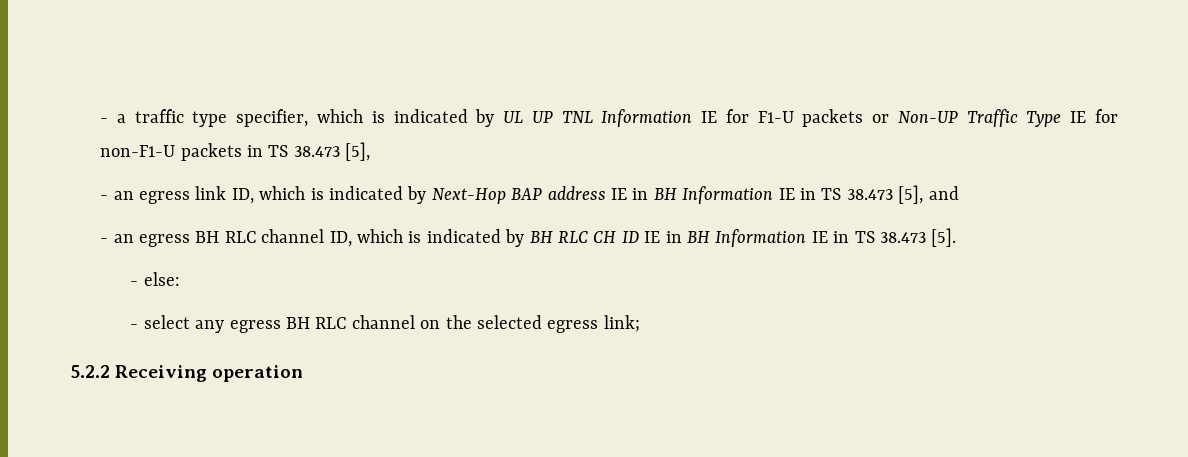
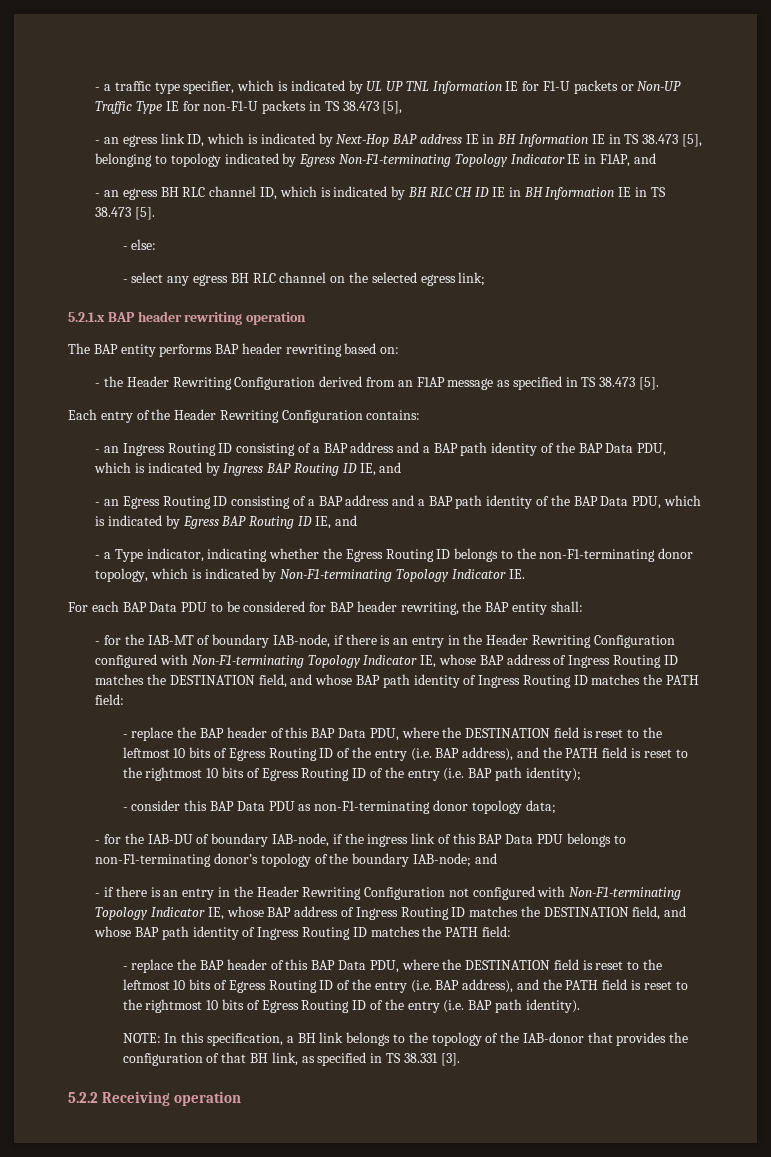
(924, 194) none -> [95,153,630,167] belonging to topology indicated by Egress Non-F1-terminating Topology Indicator IE in F1AP,
(640, 323) none -> [68,311,307,325] [68,343,400,357] [95,376,660,390] [68,409,421,423] [95,442,667,456] [94,462,402,476] [95,495,701,509] [95,515,357,529] [95,548,694,562] [95,568,525,582] [68,601,583,615] [95,634,675,648] [95,654,678,668] [95,674,700,688] [95,694,125,705] [122,727,662,741] [122,747,688,761] [122,767,581,781] [122,800,556,814] [95,833,626,847] [95,853,497,867] [95,886,682,900] [95,906,687,920] [94,926,511,940] [122,959,662,973] [122,979,688,993] [122,999,580,1013] [122,1032,689,1046] [122,1052,460,1066] // 5.2.1.x BAP header rewriting operation // The BAP entity performs BAP header rewriting based on: // - the Header Rewriting Configuration derived from an F1AP message as specified in TS 38.473 [5]. // Each entry of the Header Rewriting Configuration contains: // - an Ingress Routing ID consisting of a BAP address and a BAP path identity of the BAP Data PDU, which is indicated by Ingress BAP Routing ID IE, and // - an Egress Routing ID consisting of a BAP address and a BAP path identity of the BAP Data PDU, which is indicated by Egress BAP Routing ID IE, and // - a Type indicator, indicating whether the Egress Routing ID belongs to the non-F1-terminating donor topology, which is indicated by Non-F1-terminating Topology Indicator IE. // For each BAP Data PDU to be considered for BAP header rewriting, the BAP entity shall: // - for the IAB-MT of boundary IAB-node, if there is an entry in the Header Rewriting Configuration configured with Non-F1-terminating Topology Indicator IE, whose BAP address of Ingress Routing ID matches the DESTINATION field, and whose BAP path identity of Ingress Routing ID matches the PATH field: // - replace the BAP header of this BAP Data PDU, where the DESTINATION field is reset to the leftmost 10 bits of Egress Routing ID of the entry (i.e. BAP address), and the PATH field is reset to the rightmost 10 bits of Egress Routing ID of the entry (i.e. BAP path identity); // - consider this BAP Data PDU as non-F1-terminating donor topology data; // - for the IAB-DU of boundary IAB-node, if the ingress link of this BAP Data PDU belongs to non-F1-terminating donor’s topology of the boundary IAB-node; and // - if there is an entry in the Header Rewriting Configuration not configured with Non-F1-terminating Topology Indicator IE, whose BAP address of Ingress Routing ID matches the DESTINATION field, and whose BAP path identity of Ingress Routing ID matches the PATH field: // - replace the BAP header of this BAP Data PDU, where the DESTINATION field is reset to the leftmost 10 bits of Egress Routing ID of the entry (i.e. BAP address), and the PATH field is reset to the rightmost 10 bits of Egress Routing ID of the entry (i.e. BAP path identity). // NOTE: In this specification, a BH link belongs to the topology of the IAB-donor that provides the configuration of that BH link, as specified in TS 38.331 [3].

